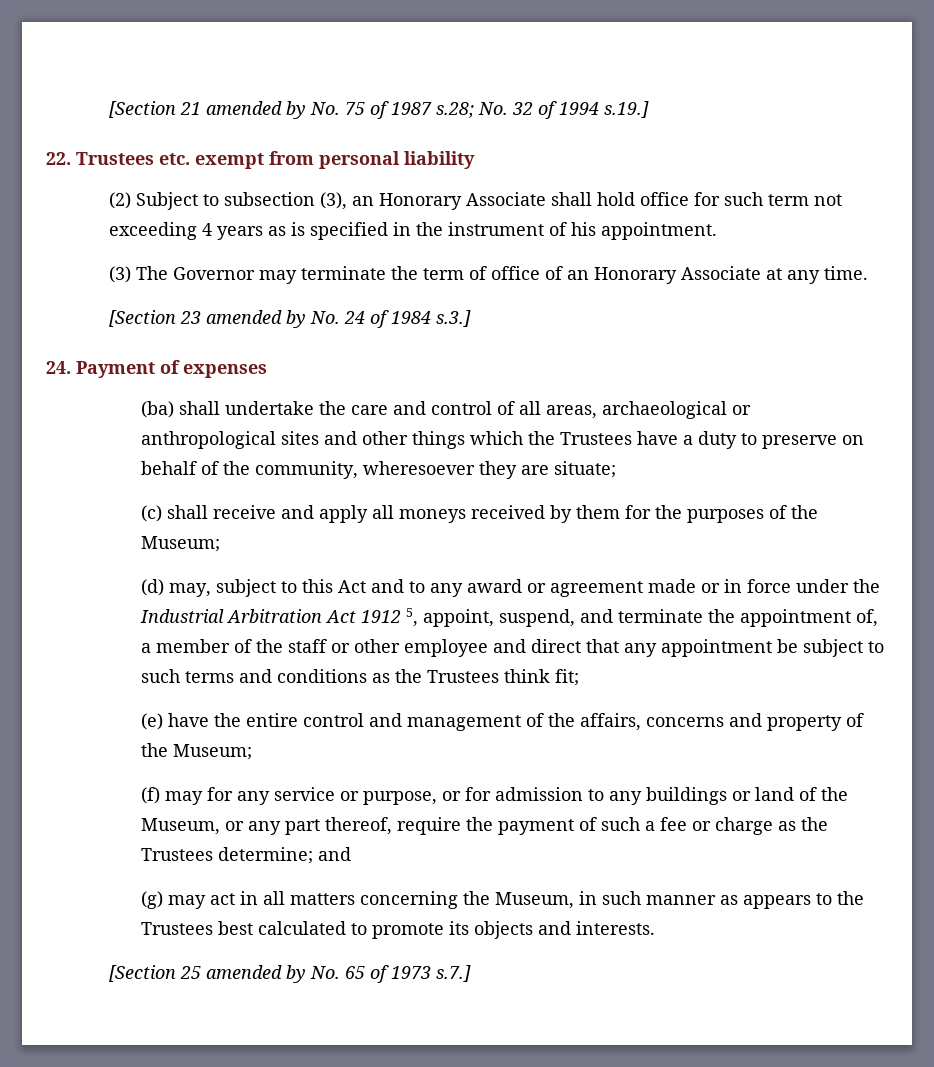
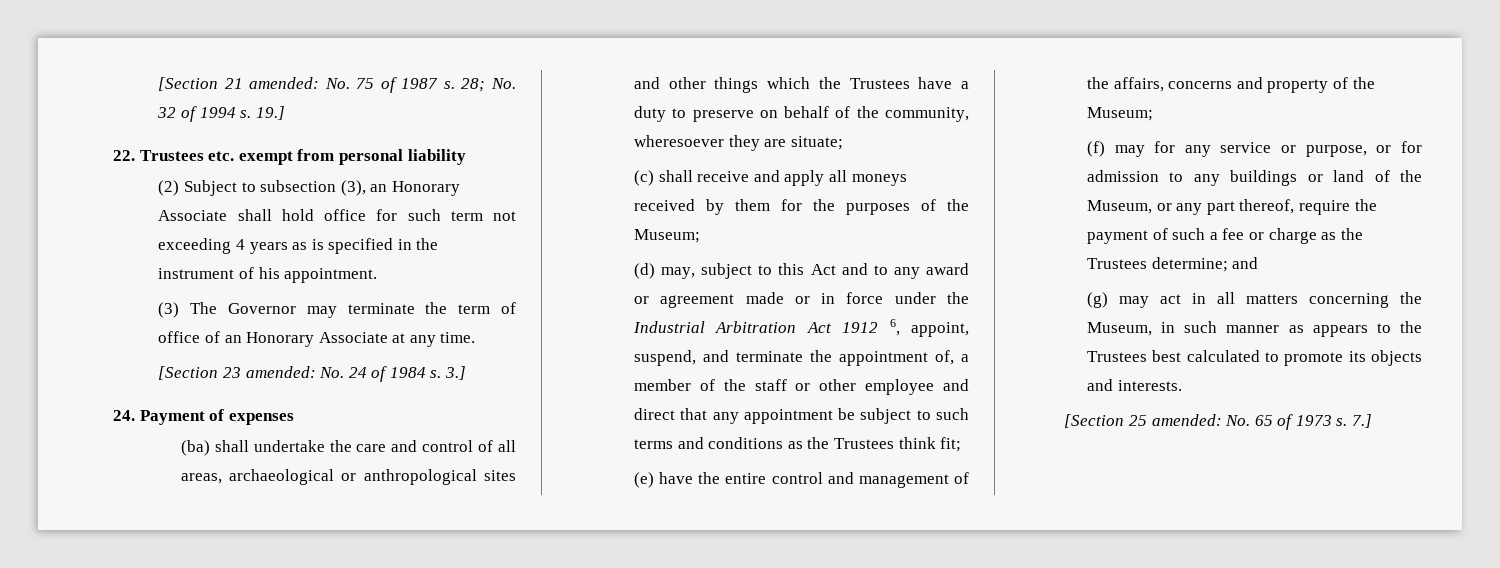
[206,101,307,119] amended by -> [249,77,320,89] amended:
[436,102,475,118] s.28; -> [443,78,486,92] s. 28;
[604,101,650,118] s.19.] -> [240,106,285,120] s. 19.]
[206,310,307,328] amended by -> [245,366,316,378] amended:
[436,310,472,327] s.3.] -> [430,366,467,380] s. 3.]
[405,608,418,627] 5, -> [889,319,900,336] 6,
[206,965,307,983] amended by -> [1151,414,1222,426] amended:
[436,965,472,982] s.7.] -> [1336,414,1373,428] s. 7.]

